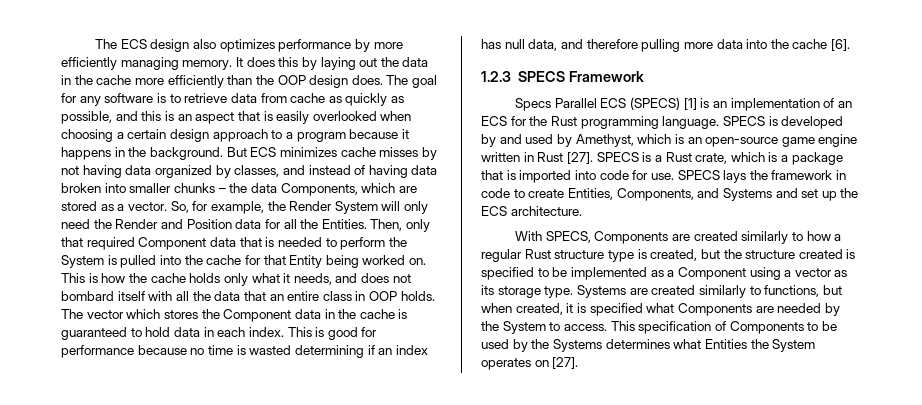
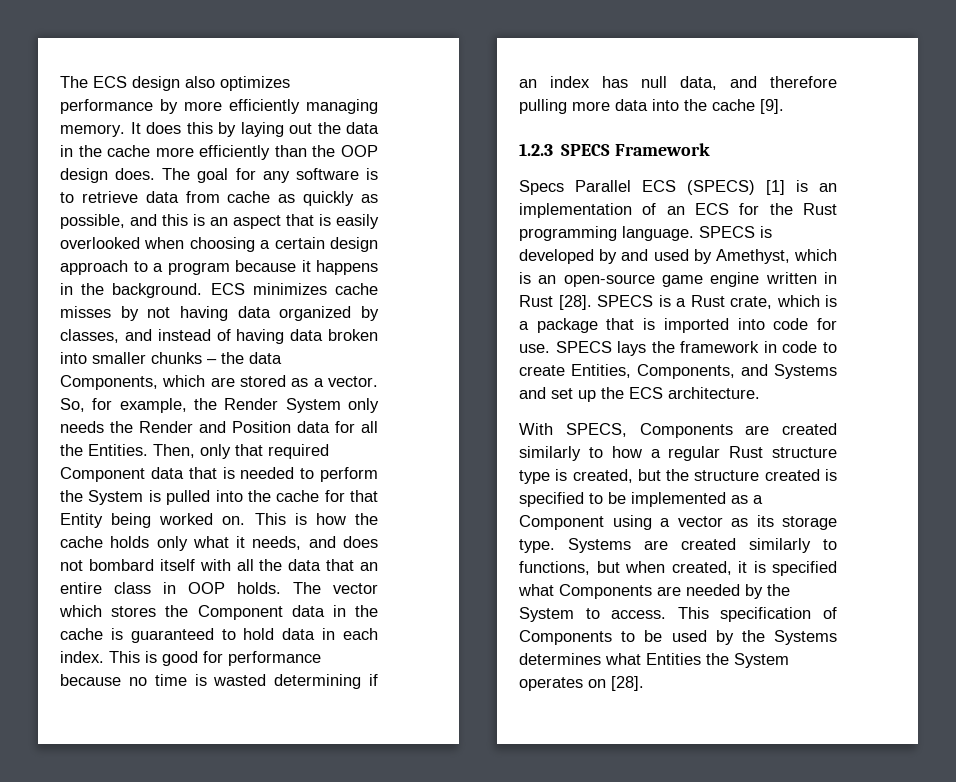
[226,147,247,157] But -> (203, 290) none
[381,201,429,214] [61,219,90,229] will only need -> [348,398,379,413] [60,421,104,433] only needs
[831,39,851,51] [6]. -> [760,99,784,114] [9].
[566,152,593,164] [27]. -> [558,295,592,310] [28].
[552,357,579,369] [27]. -> [611,676,644,691] [28].

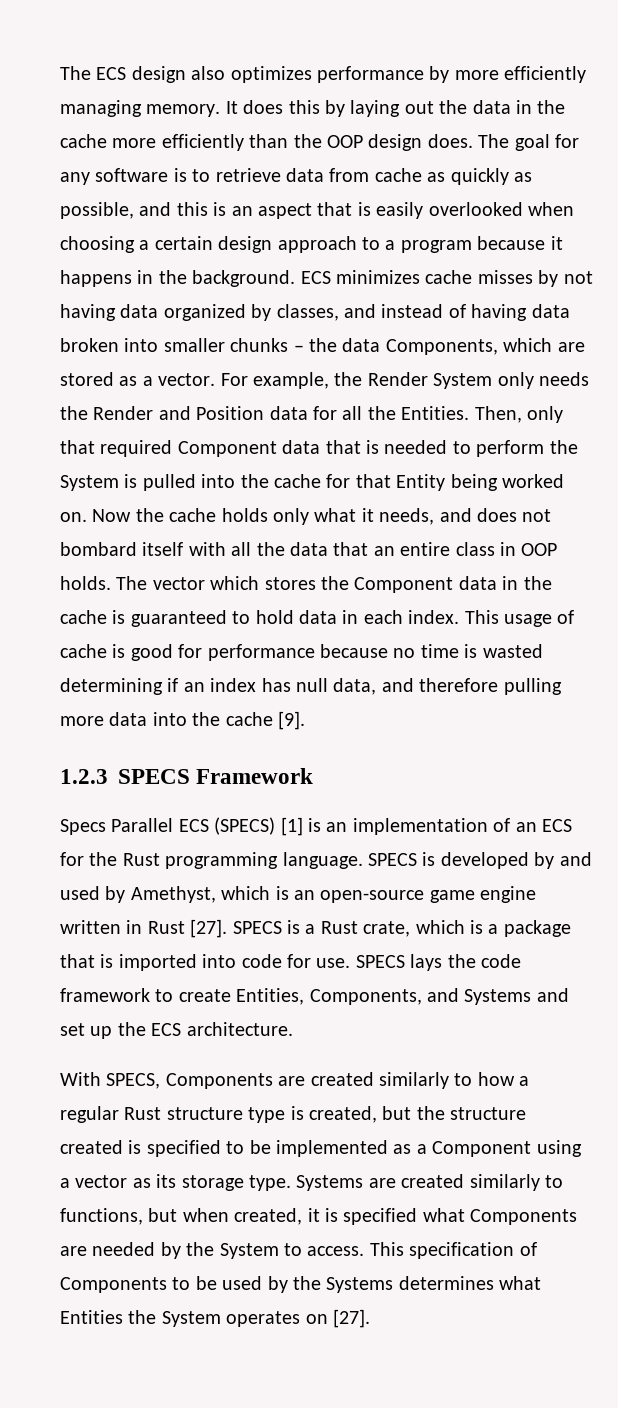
[60,398,113,412] So, for -> [220,373,248,386] For
[254,513,346,525] This is how -> [92,509,132,522] Now
(140, 657) none -> [503,610,575,627] [60,644,107,658] usage of cache
[558,295,592,310] [28]. -> [190,919,228,938] [27].
[680,341,818,353] framework in code -> [480,954,521,968] [60,988,150,1002] code framework
[611,676,644,691] [28]. -> [333,1309,370,1328] [27].

